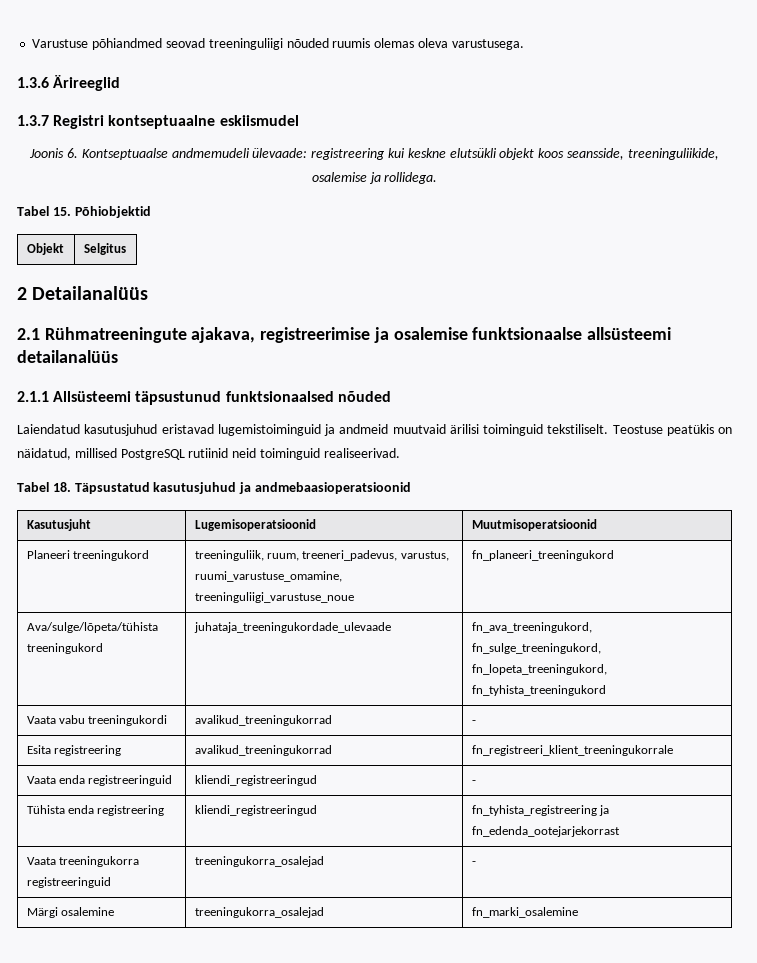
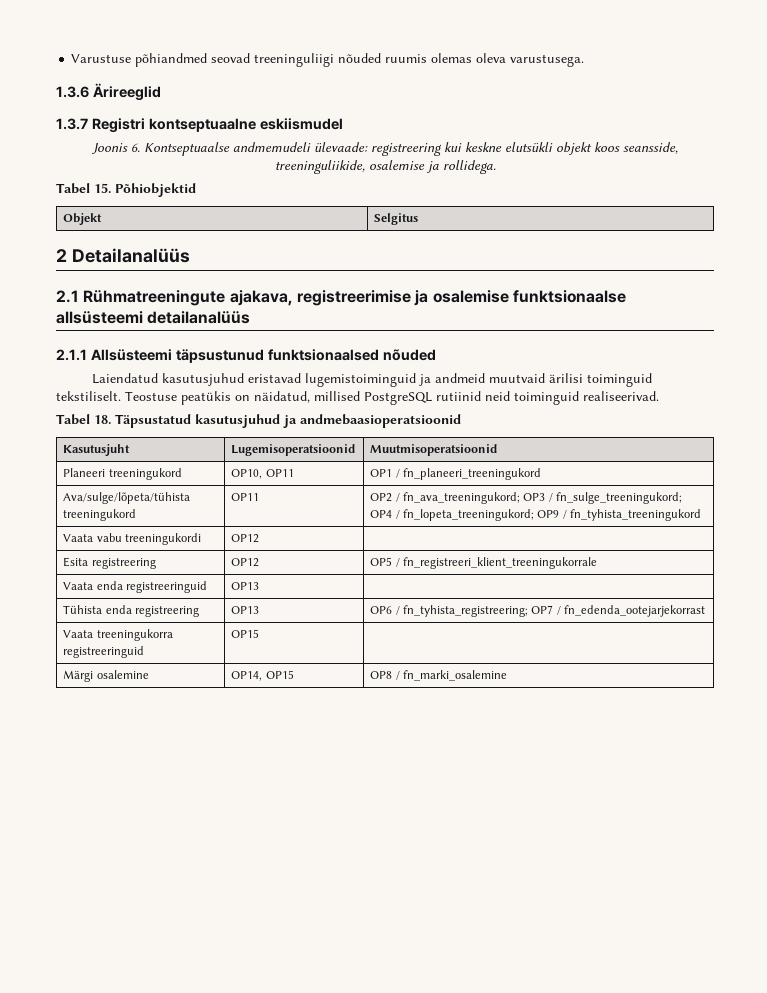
[194,550,449,561] [194,571,342,582] [194,592,354,603] [471,550,614,561] [26,622,158,633] [26,643,103,654] [193,622,391,633] [471,622,592,633] [471,643,601,654] [471,664,607,675] treeninguliik, ruum, treeneri_padevus, varustus, ruumi_varustuse_omamine, treeninguliigi_varustuse_noue | fn_planeeri_treeningukord // Ava/sulge/lõpeta/tühista treeningukord | juhataja_treeningukordade_ulevaade | fn_ava_treeningukord, fn_sulge_treeningukord, fn_lopeta_treeningukord, -> [231,469,294,479] [370,468,542,480] [63,492,191,504] [63,509,137,521] [231,493,260,501] [370,492,683,504] [370,509,567,521] OP10, OP11 | OP1 / fn_planeeri_treeningukord // Ava/sulge/lõpeta/tühista treeningukord | OP11 | OP2 / fn_ava_treeningukord; OP3 / fn_sulge_treeningukord; OP4 / fn_lopeta_treeningukord; OP9 /
[194,715,332,726] [471,720,476,724] avalikud_treeningukorrad | - -> [231,534,260,543] OP12 |
[194,745,332,756] avalikud_treeningukorrad | -> [231,558,260,567] [370,557,400,567] OP12 | OP5 /
[194,775,317,786] [471,780,476,784] kliendi_registreeringud | - -> [231,582,260,590] OP13 |
[194,805,317,816] [471,805,610,816] kliendi_registreeringud | fn_tyhista_registreering ja -> [231,606,260,614] [370,605,561,617] OP13 | OP6 / fn_tyhista_registreering; OP7 /
[194,856,324,867] [471,861,476,865] treeningukorra_osalejad | - -> [231,629,260,638] OP15 |
[194,907,324,918] treeningukorra_osalejad | -> [231,670,294,681] [370,671,400,680] OP14, OP15 | OP8 /

